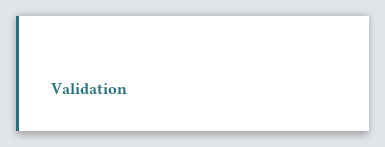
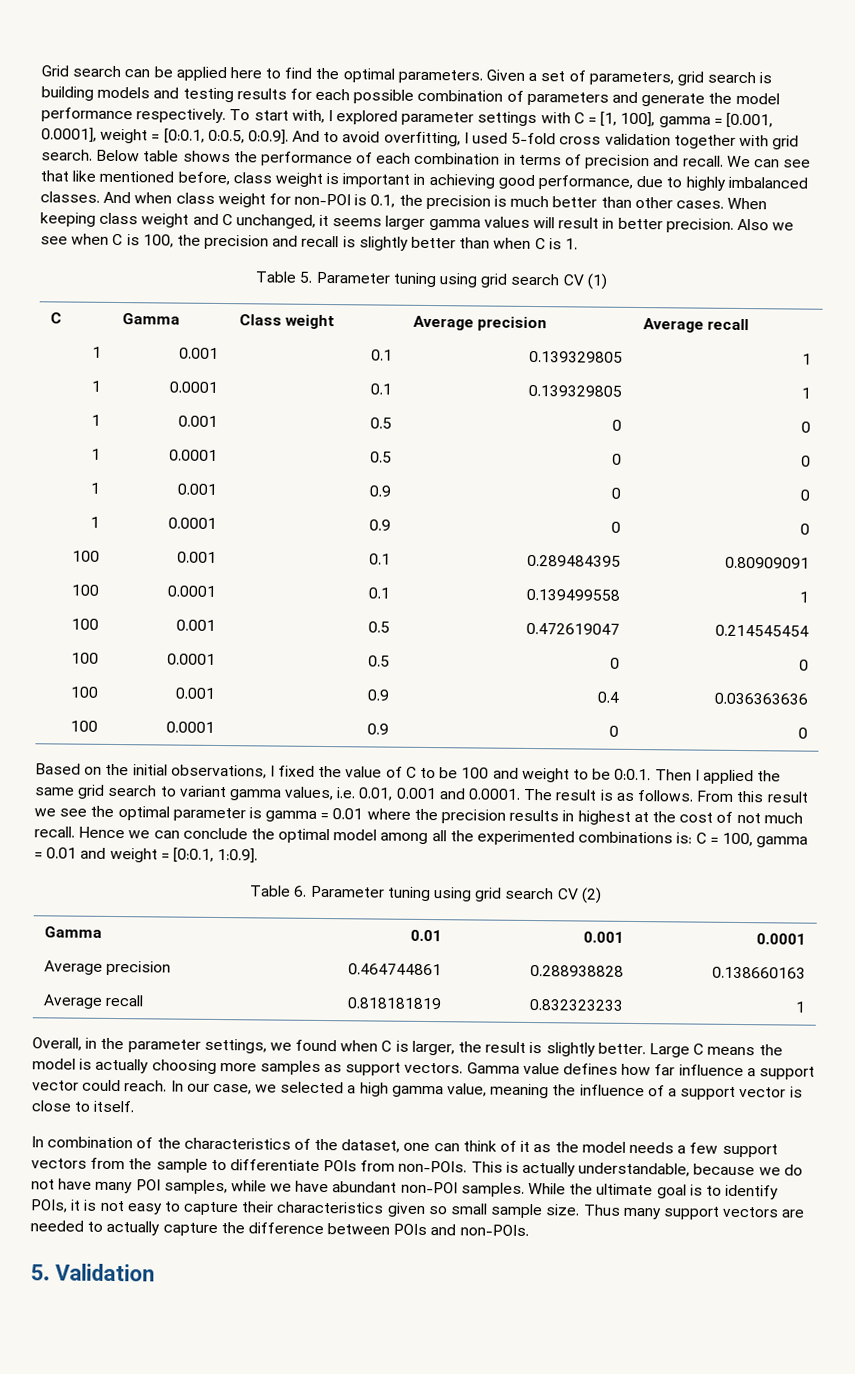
(51, 88) none -> [41,65,773,86] [41,86,780,107] [41,107,773,129] [41,127,800,150] [41,149,812,170] [40,170,808,191] [40,191,768,210] [40,212,795,233] [40,233,578,251] [255,271,607,290] [50,312,63,324] [122,313,181,325] [239,314,336,330] [413,315,548,332] [643,318,750,333] [91,346,102,358] [178,347,219,359] [370,349,393,361] [528,350,623,363] [801,353,812,365] [90,380,101,392] [168,381,218,393] [369,383,392,395] [527,384,622,397] [800,387,811,399] [90,414,101,426] [177,415,218,427] [369,417,392,429] [611,419,622,431] [800,421,811,433] [90,448,101,460] [168,449,218,461] [369,451,392,463] [611,453,622,465] [800,455,811,467] [89,482,100,494] [176,483,217,495] [368,485,391,497] [610,487,621,499] [799,489,810,501] [89,516,100,528] [167,517,217,529] [368,519,391,531] [610,521,621,533] [799,523,810,535] [71,550,100,562] [176,551,217,563] [368,553,391,565] [526,554,621,567] [724,556,810,569] [70,584,99,596] [166,585,216,597] [367,587,390,599] [525,588,620,601] [798,591,809,603] [70,618,99,630] [175,619,216,631] [367,621,390,633] [525,622,620,635] [714,624,809,637] [70,652,99,664] [166,653,216,665] [367,655,390,667] [609,657,620,669] [798,659,809,671] [69,686,98,698] [174,687,215,699] [366,689,389,701] [596,691,619,703] [713,692,808,705] [69,720,98,732] [165,721,215,733] [366,723,389,735] [608,725,619,737] [797,727,808,739] [35,763,782,785] [34,784,809,803] [34,805,803,825] [34,826,809,848] [34,847,259,864] [249,885,602,904] [44,926,103,938] [409,929,442,942] [582,931,624,943] [755,933,806,945] [44,960,172,976] [347,963,442,976] [529,964,624,977] [711,966,806,979] [43,994,145,1009] [346,997,442,1010] [528,998,624,1011] [794,1001,805,1013] [32,1037,783,1058] [32,1058,815,1080] [32,1079,803,1100] [31,1100,136,1113] [31,1136,778,1158] [31,1157,803,1177] [31,1178,780,1200] [30,1199,806,1220] [30,1220,529,1237] [30,1264,50,1281] Grid search can be applied here to find the optimal parameters. Given a set of parameters, grid search is building models and testing results for each possible combination of parameters and generate the model performance respectively. To start with, I explored parameter settings with C = [1, 100], gamma = [0.001, 0.0001], weight = [0:0.1, 0:0.5, 0:0.9]. And to avoid overfitting, I used 5-fold cross validation together with grid search. Below table shows the performance of each combination in terms of precision and recall. We can see that like mentioned before, class weight is important in achieving good performance, due to highly imbalanced classes. And when class weight for non-POI is 0.1, the precision is much better than other cases. When keeping class weight and C unchanged, it seems larger gamma values will result in better precision. Also we see when C is 100, the precision and recall is slightly better than when C is 1. // Table 5. Parameter tuning using grid search CV (1) // C | Gamma | Class weight | Average precision | Average recall // 1 | 0.001 | 0.1 | 0.139329805 | 1 // 1 | 0.0001 | 0.1 | 0.139329805 | 1 // 1 | 0.001 | 0.5 | 0 | 0 // 1 | 0.0001 | 0.5 | 0 | 0 // 1 | 0.001 | 0.9 | 0 | 0 // 1 | 0.0001 | 0.9 | 0 | 0 // 100 | 0.001 | 0.1 | 0.289484395 | 0.80909091 // 100 | 0.0001 | 0.1 | 0.139499558 | 1 // 100 | 0.001 | 0.5 | 0.472619047 | 0.214545454 // 100 | 0.0001 | 0.5 | 0 | 0 // 100 | 0.001 | 0.9 | 0.4 | 0.036363636 // 100 | 0.0001 | 0.9 | 0 | 0 // Based on the initial observations, I fixed the value of C to be 100 and weight to be 0:0.1. Then I applied the same grid search to variant gamma values, i.e. 0.01, 0.001 and 0.0001. The result is as follows. From this result we see the optimal parameter is gamma = 0.01 where the precision results in highest at the cost of not much recall. Hence we can conclude the optimal model among all the experimented combinations is: C = 100, gamma = 0.01 and weight = [0:0.1, 1:0.9]. // Table 6. Parameter tuning using grid search CV (2) // Gamma | 0.01 | 0.001 | 0.0001 // Average precision | 0.464744861 | 0.288938828 | 0.138660163 // Average recall | 0.818181819 | 0.832323233 | 1 // Overall, in the parameter settings, we found when C is larger, the result is slightly better. Large C means the model is actually choosing more samples as support vectors. Gamma value defines how far influence a support vector could reach. In our case, we selected a high gamma value, meaning the influence of a support vector is close to itself. // In combination of the characteristics of the dataset, one can think of it as the model needs a few support vectors from the sample to differentiate POIs from non-POIs. This is actually understandable, because we do not have many POI samples, while we have abundant non-POI samples. While the ultimate goal is to identify POIs, it is not easy to capture their characteristics given so small sample size. Thus many support vectors are needed to actually capture the difference between POIs and non-POIs. // 5.

